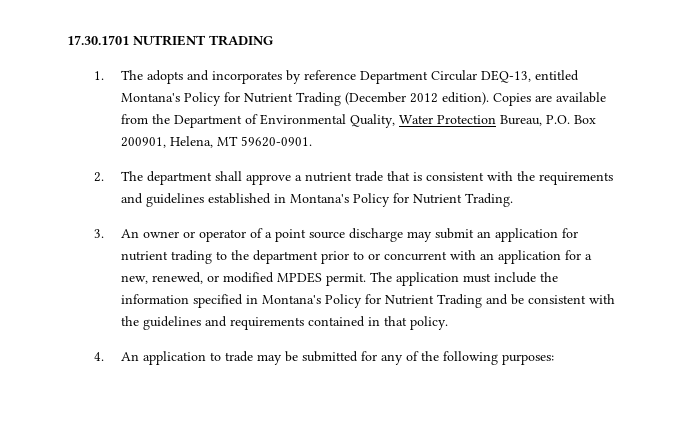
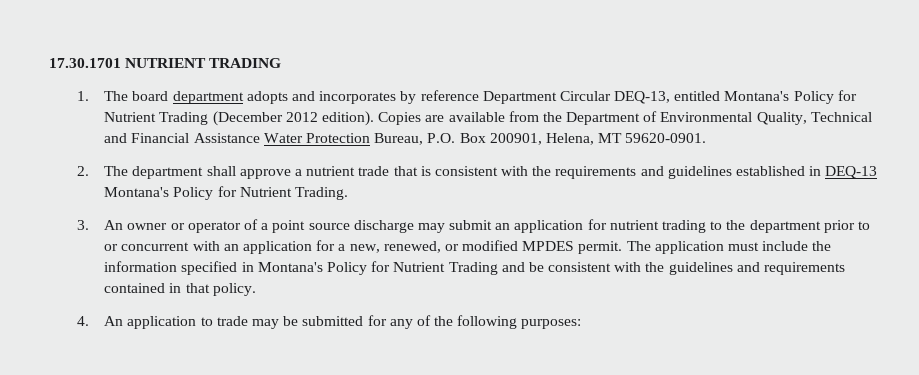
(143, 75) none -> [132,91,244,104] board department
(395, 121) none -> [810,112,872,122] [104,133,260,143] Technical and Financial Assistance
(286, 198) none -> [825,166,878,179] DEQ-13

